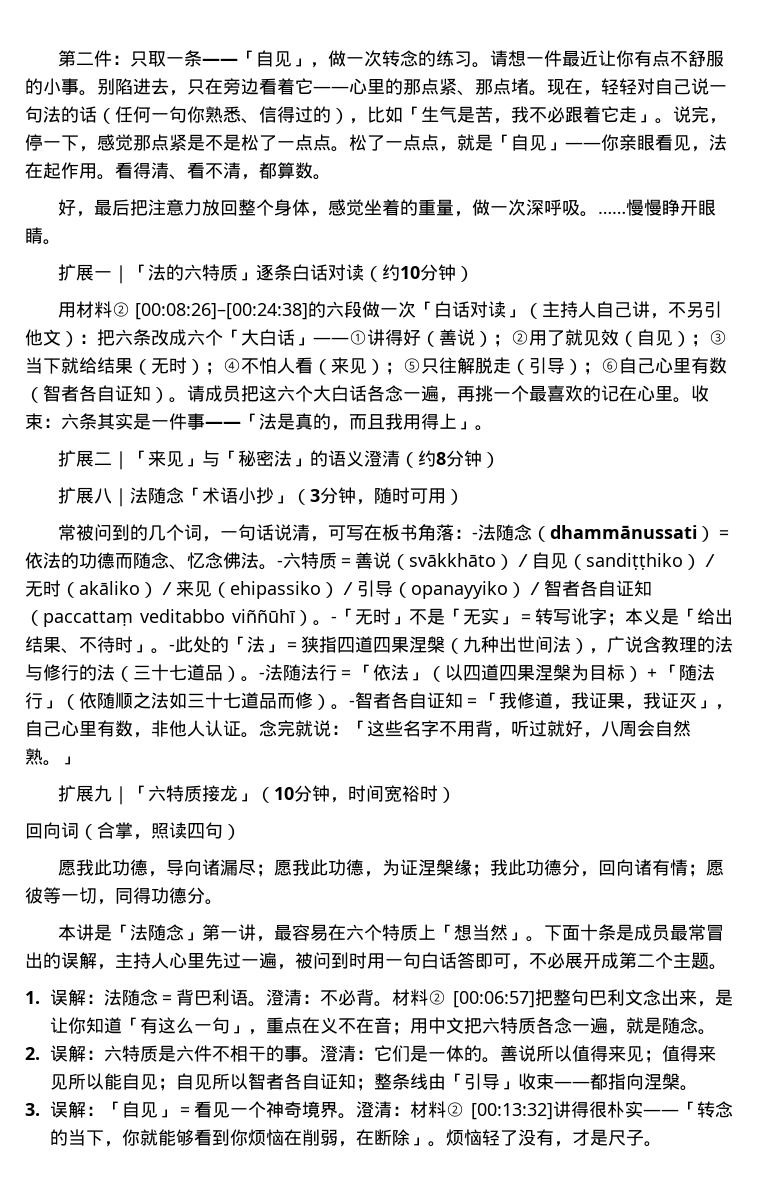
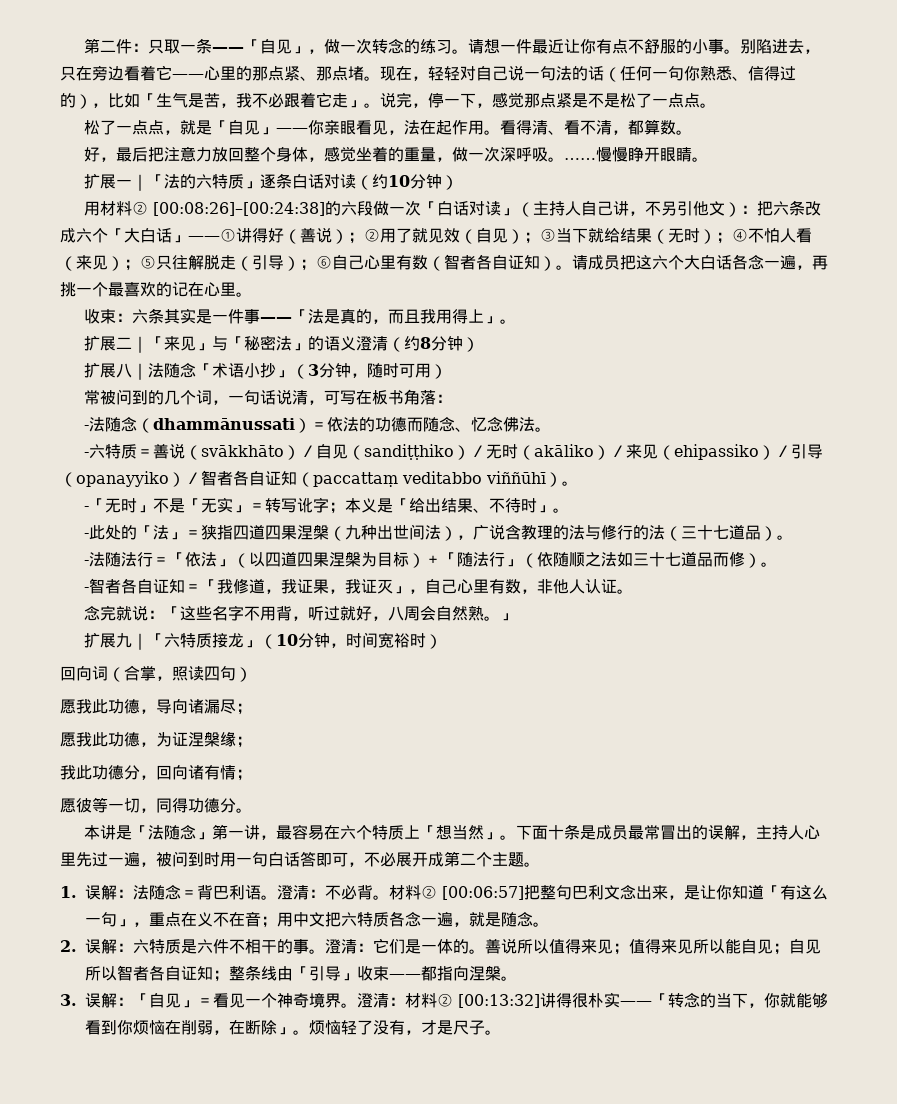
(349, 149) none -> (716, 105) //
(691, 400) none -> (252, 294) //
(472, 534) none -> (453, 398) //
(277, 567) none -> (552, 429) //
(331, 623) none -> (578, 483) //
(169, 651) none -> (570, 510) //
(259, 679) none -> (794, 537) //
(349, 707) none -> (778, 564) //
(259, 735) none -> (634, 591) //
(274, 870) none -> (252, 709) //
(490, 870) none -> (252, 742) //
(706, 870) none -> (252, 775) //

